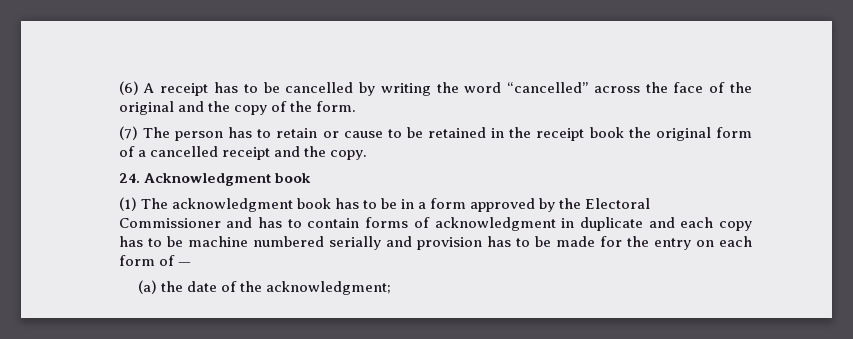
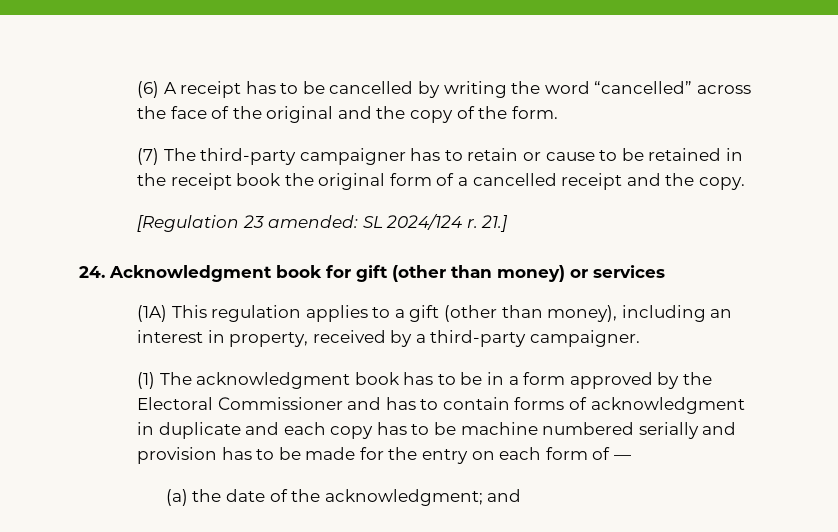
[174,131,223,141] person -> [200,148,406,165] third-party campaigner
[118,173,311,186] 24. Acknowledgment book -> [136,214,509,232] [79,265,665,282] [136,305,733,322] [136,330,641,347] [Regulation 23 amended: SL 2024/124 r. 21.] // 24. Acknowledgment book for gift (other than money) or services // (1A) This regulation applies to a gift (other than money), including an interest in property, received by a third-party campaigner.
(391, 288) none -> [487,489,522,502] and

